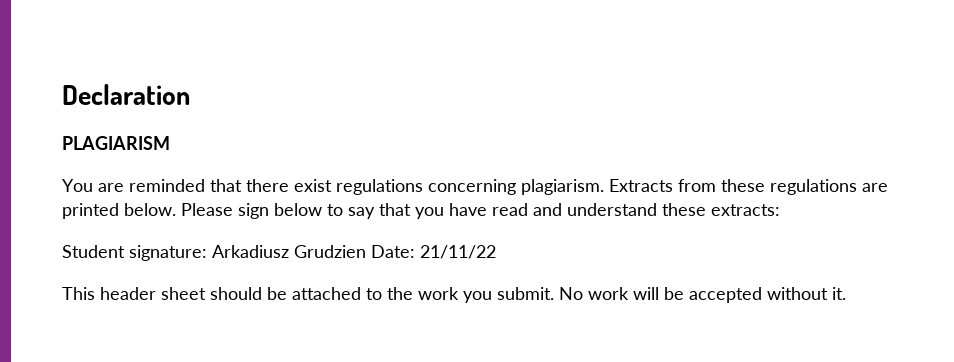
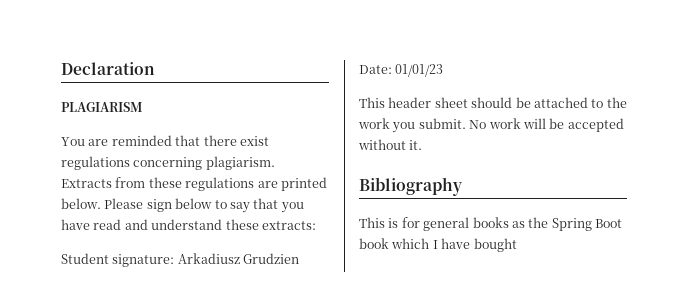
[420,245,496,259] 21/11/22 -> [395,64,444,77] 01/01/23
(846, 293) none -> [359,177,462,196] [359,217,622,231] [359,238,517,252] // Bibliography // This is for general books as the Spring Boot book which I have bought

